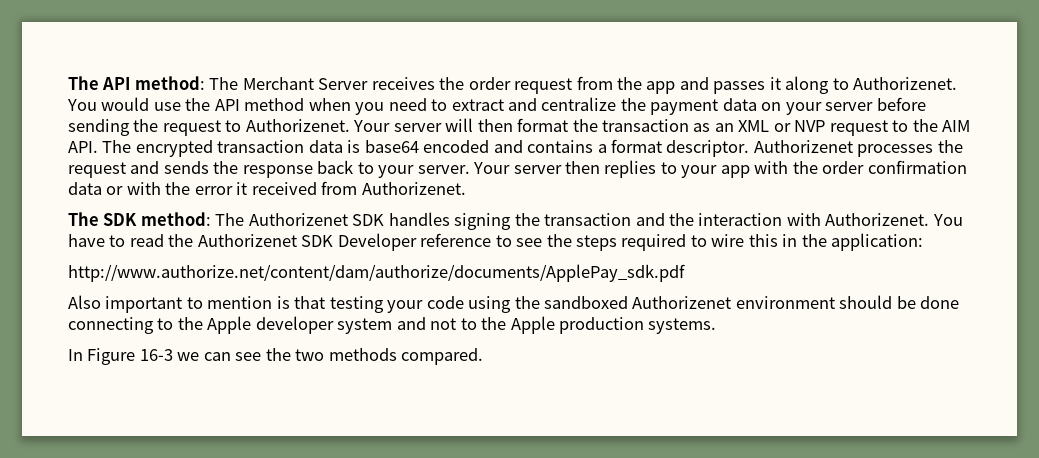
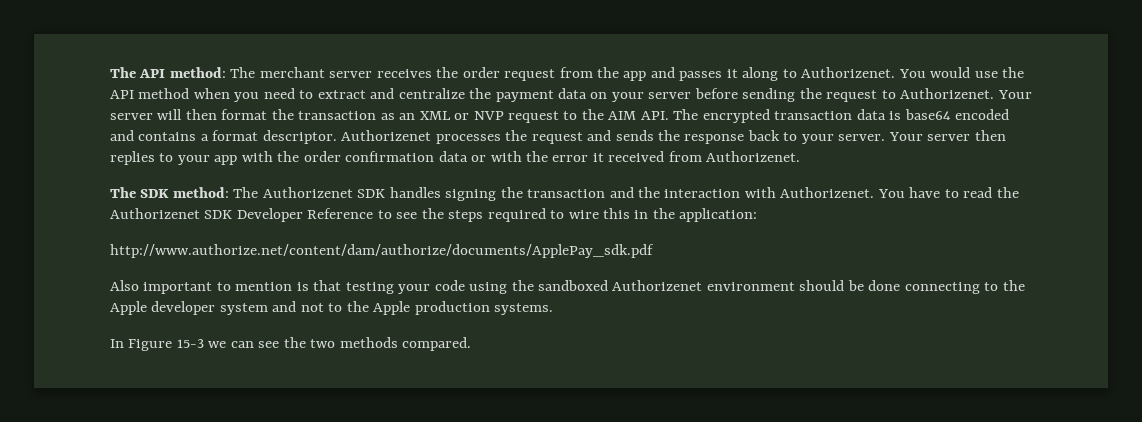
[242,77,369,90] Merchant Server -> [259,67,373,78] merchant server
[420,233,492,247] reference -> [307,208,374,219] Reference
[139,349,173,361] 16-3 -> [176,339,204,348] 15-3

